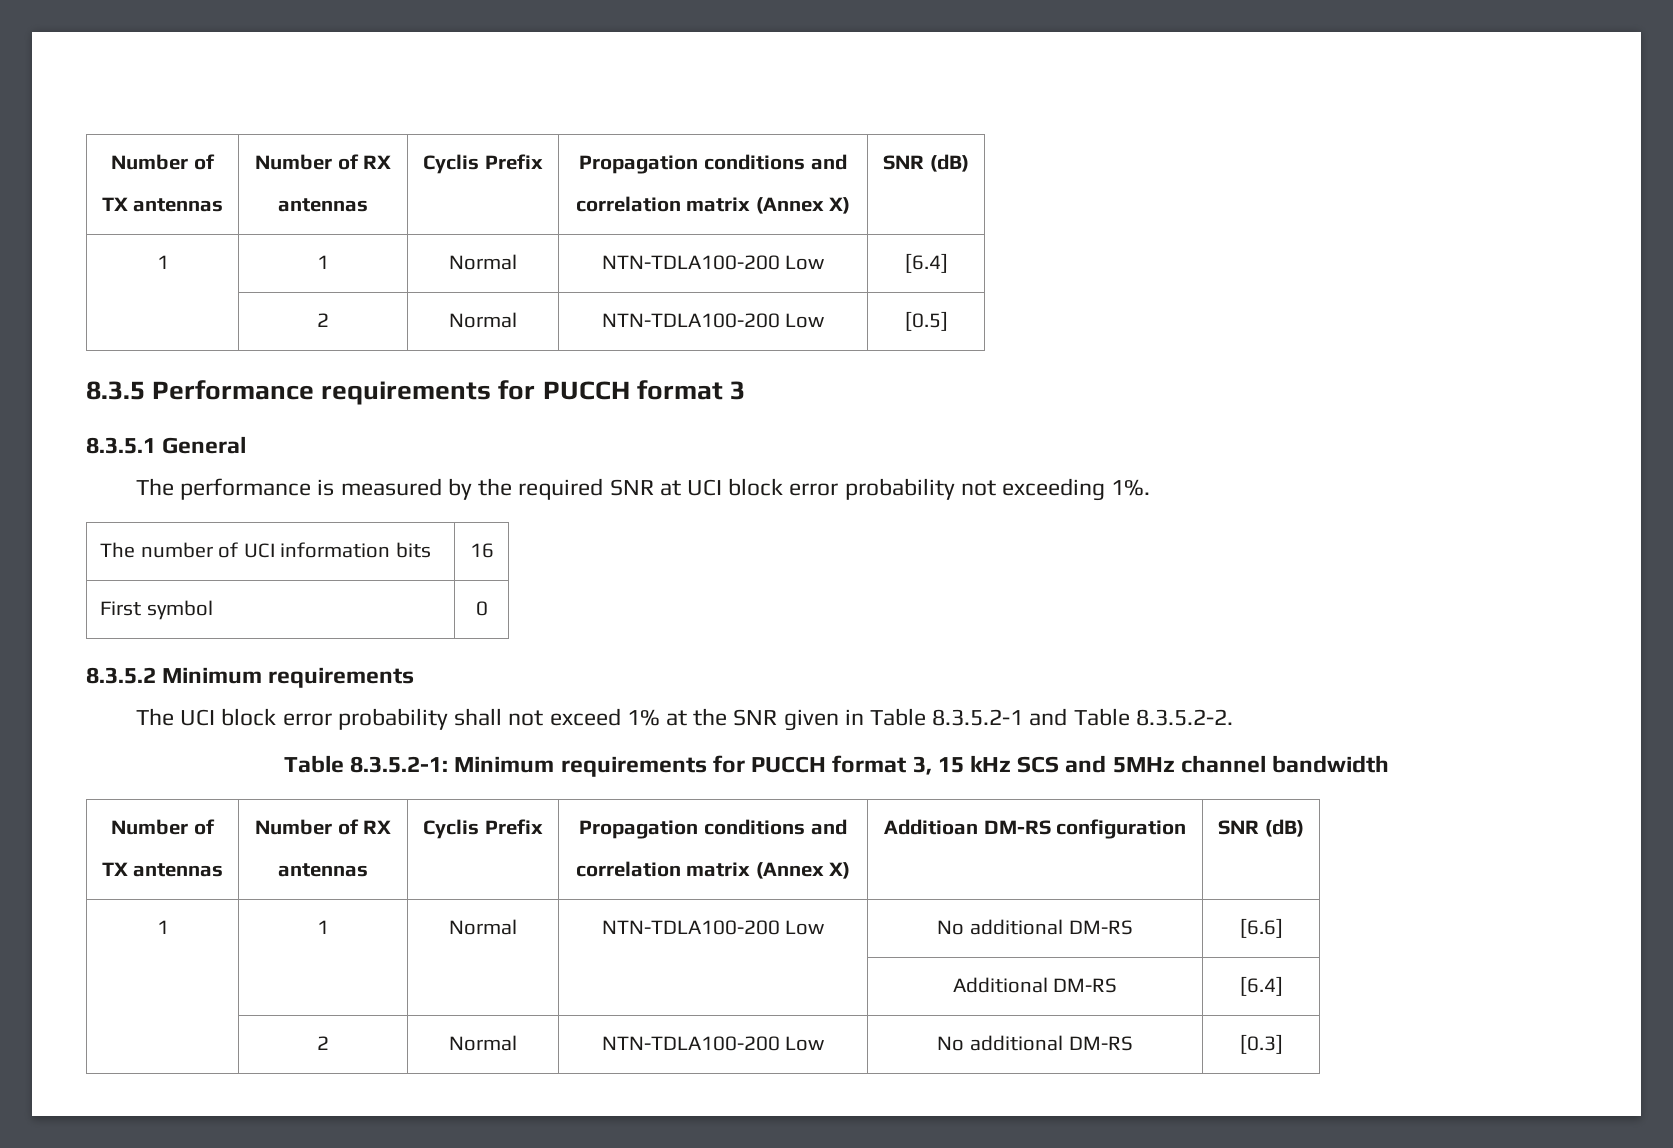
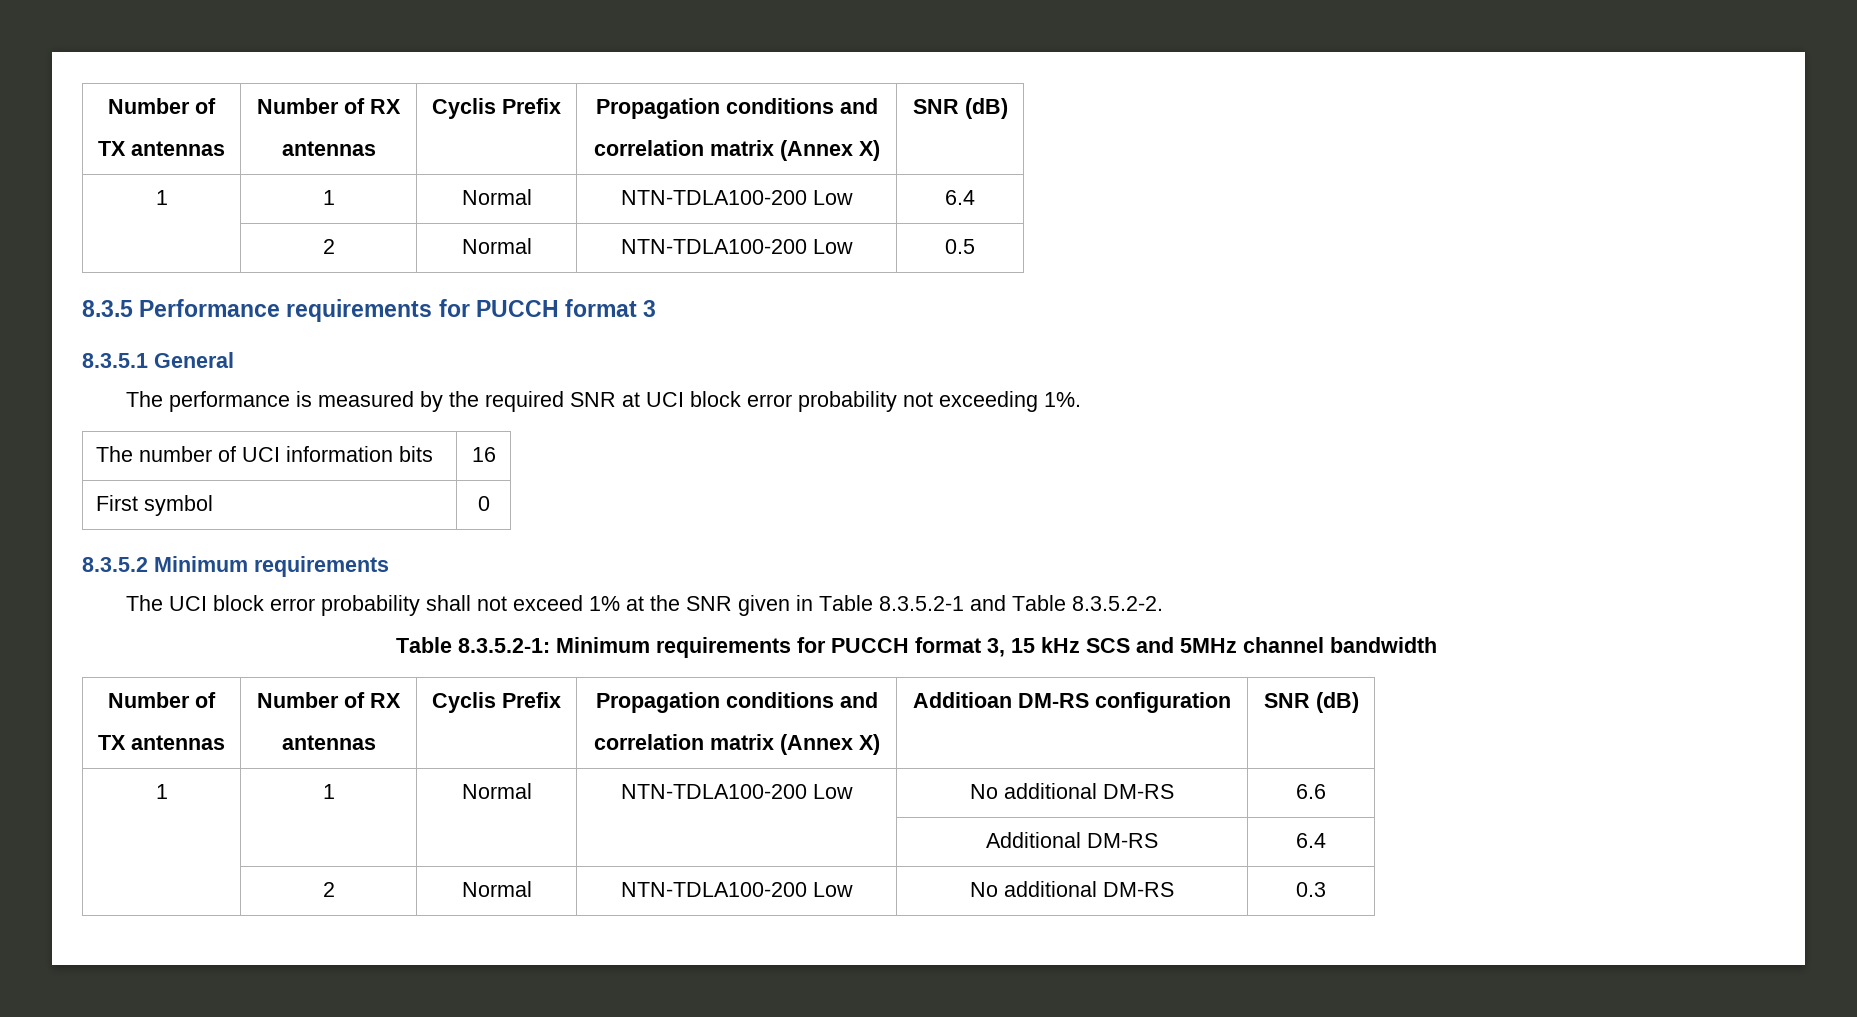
[904,253,948,273] [317,313,329,327] [449,312,517,328] [601,313,825,328] [904,311,948,331] [6.4] // | 2 | Normal | NTN-TDLA100-200 Low | [0.5] -> [945,190,975,205] [322,239,335,254] [461,238,532,254] [620,239,853,254] [945,239,975,254] 6.4 // | 2 | Normal | NTN-TDLA100-200 Low | 0.5
[1239,918,1283,938] [6.6] -> [1296,784,1326,799] 6.6
[1239,976,1283,996] [6.4] -> [1296,833,1326,848] 6.4
[1239,1034,1283,1054] [0.3] -> [1296,882,1326,897] 0.3

